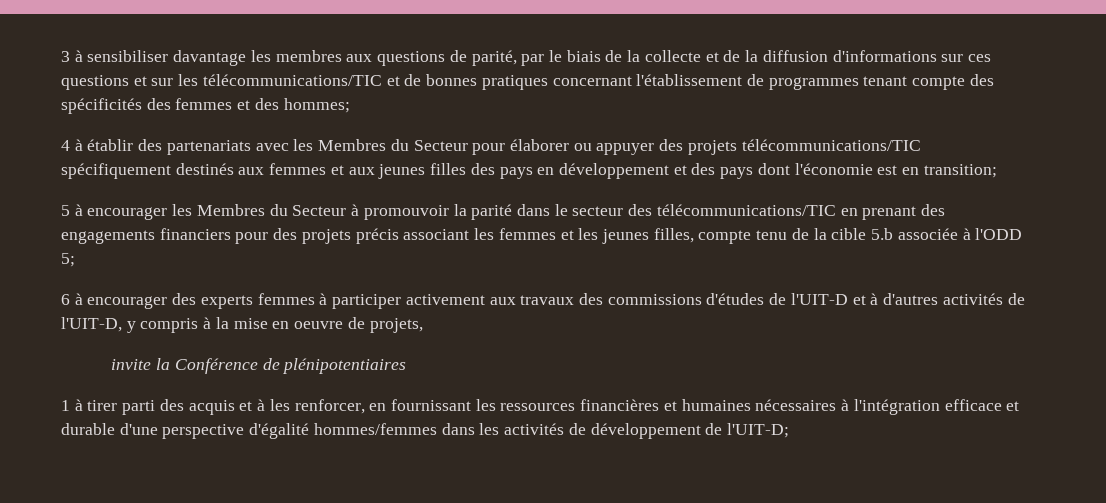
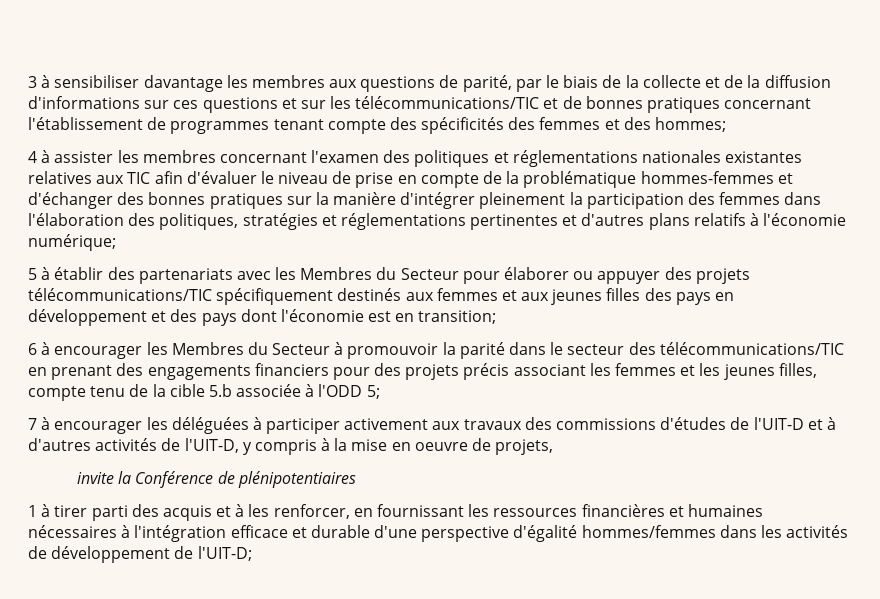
(83, 145) none -> [54,150,803,167] [28,171,793,188] [28,192,822,209] [28,213,847,230] [28,234,116,251] [28,267,51,280] assister les membres concernant l'examen des politiques et réglementations nationales existantes relatives aux TIC afin d'évaluer le niveau de prise en compte de la problématique hommes-femmes et d'échanger des bonnes pratiques sur la manière d'intégrer pleinement la participation des femmes dans l'élaboration des politiques, stratégies et réglementations pertinentes et d'autres plans relatifs à l'économie numérique; // 5 à
[61,205,70,216] 5 -> [28,343,37,355] 6
[61,293,315,309] 6 à encourager des experts femmes -> [28,417,249,434] 7 à encourager les déléguées

